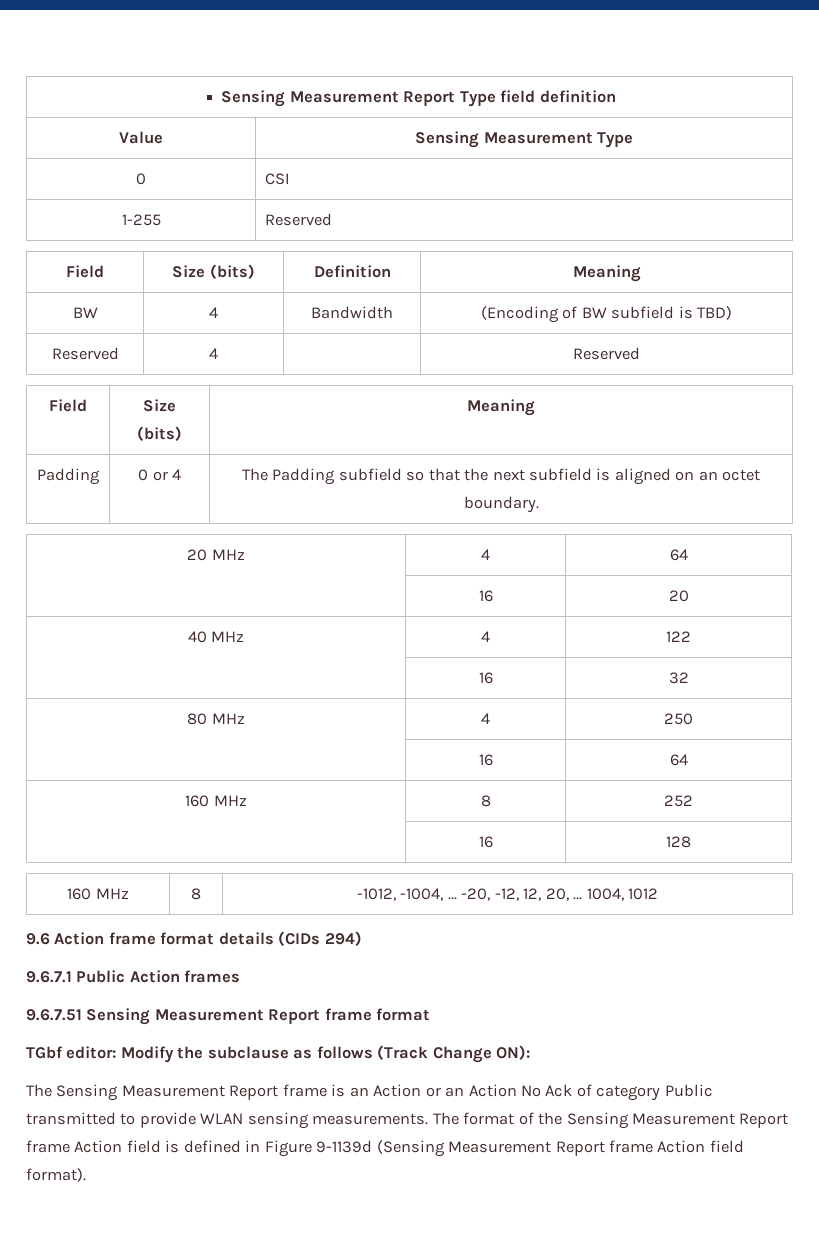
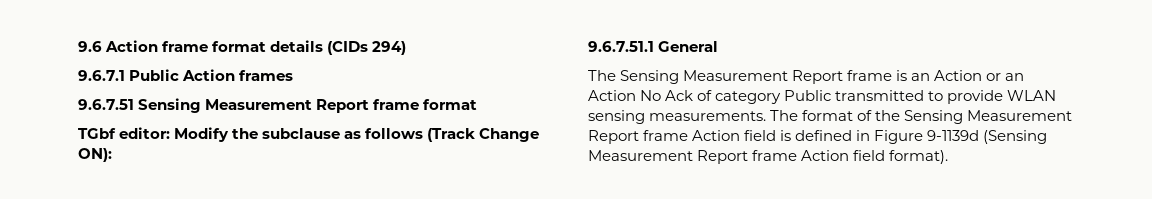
[221,90,616,107] [119,131,163,144] [415,131,633,148] [136,173,146,185] [265,173,291,185] [121,214,161,226] [265,213,333,226] [66,265,104,278] [172,264,255,279] [313,265,391,278] [572,265,641,282] [72,307,98,318] [209,307,218,318] [311,306,393,319] [480,306,733,323] [51,347,119,360] [209,348,218,359] [573,347,640,360] [49,399,87,412] [143,399,176,412] [137,426,182,441] [467,399,535,416] [37,468,100,485] [138,469,181,481] [241,468,761,485] [463,496,539,513] [187,549,245,561] [480,549,490,560] [669,549,688,561] [478,590,493,602] [668,590,689,602] [187,631,245,643] [480,631,490,642] [666,631,691,642] [478,672,493,684] [668,672,689,684] [187,713,245,725] [480,713,490,724] [664,713,693,725] [478,754,493,766] [669,754,688,766] [185,795,247,807] [480,795,491,807] [664,795,693,807] [478,836,493,848] [666,836,691,848] [67,888,129,900] [191,888,201,900] [356,888,659,901] Sensing Measurement Report Type field definition // Value | Sensing Measurement Type // 0 | CSI // 1-255 | Reserved // Field | Size (bits) | Definition | Meaning // BW | 4 | Bandwidth | (Encoding of BW subfield is TBD) // Reserved | 4 | | Reserved // Field | Size (bits) | Meaning // Padding | 0 or 4 | The Padding subfield so that the next subfield is aligned on an octet boundary. // 20 MHz | 4 | 64 // | 16 | 20 // 40 MHz | 4 | 122 // | 16 | 32 // 80 MHz | 4 | 250 // | 16 | 64 // 160 MHz | 8 | 252 // | 16 | 128 // 160 MHz | 8 | -1012, -1004, … -20, -12, 12, 20, … 1004, 1012 // -> (78, 46) none
(531, 1052) none -> [588,41,719,52] // 9.6.7.51.1 General

